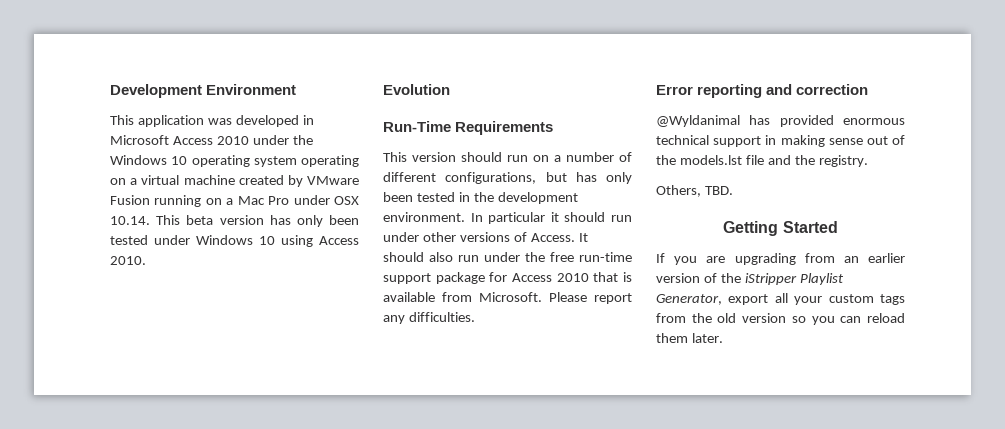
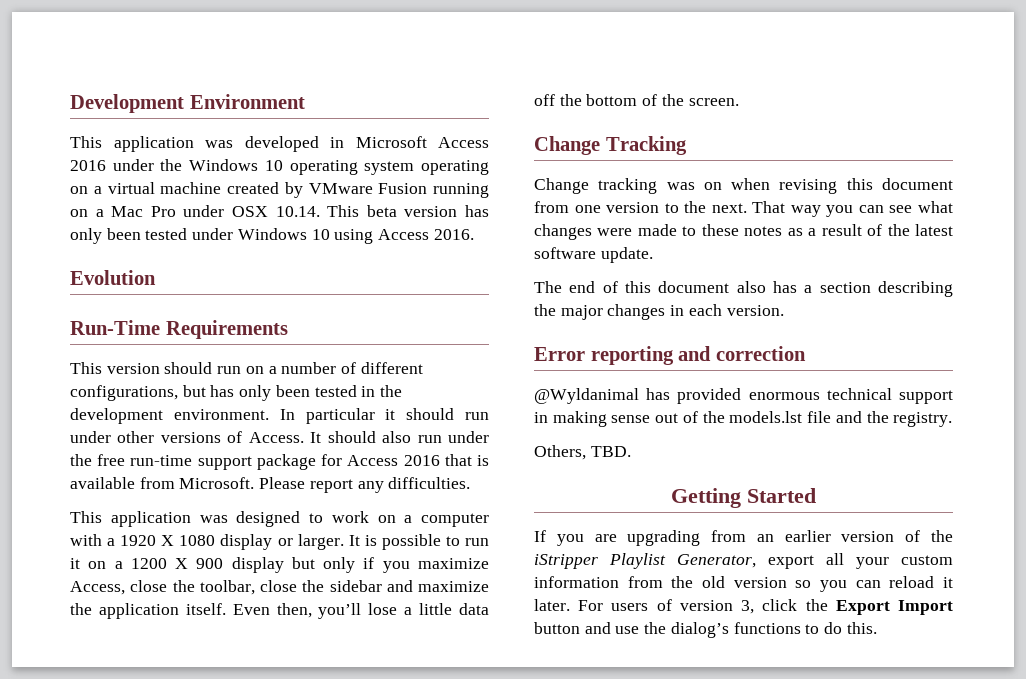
[216,136,249,145] 2010 -> [70,160,106,171] 2016
[110,256,146,265] 2010. -> [433,229,474,240] 2016.
[556,273,589,282] 2010 -> [403,455,440,466] 2016
(475, 317) none -> [70,511,489,527] [70,534,489,550] [70,557,489,573] [70,580,489,595] [70,603,490,619] [534,94,739,106] [534,136,687,155] [534,178,953,194] [534,201,953,217] [534,224,953,240] [534,247,653,263] [534,281,953,297] [534,304,784,320] // This application was designed to work on a computer with a 1920 X 1080 display or larger. It is possible to run it on a 1200 X 900 display but only if you maximize Access, close the toolbar, close the sidebar and maximize the application itself. Even then, you’ll lose a little data off the bottom of the screen. // Change Tracking // Change tracking was on when revising this document from one version to the next. That way you can see what changes were made to these notes as a result of the latest software update. // The end of this document also has a section describing the major changes in each version.
[880,294,905,305] tags -> [534,576,619,588] information
[656,333,723,343] them later. -> [943,577,953,588] [534,599,953,615] [534,622,877,638] it later. For users of version 3, click the Export Import button and use the dialog’s functions to do this.

